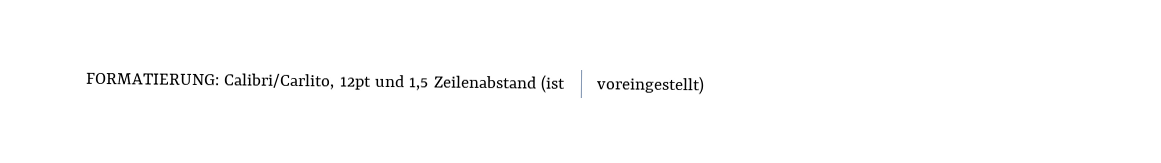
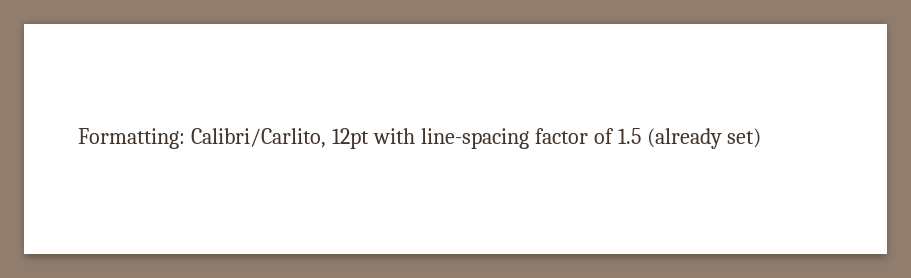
[85,72,220,86] FORMATIERUNG: -> [78,128,185,149] Formatting:
[373,74,705,95] und 1,5 Zeilenabstand (ist voreingestellt) -> [372,128,762,149] with line-spacing factor of 1.5 (already set)

